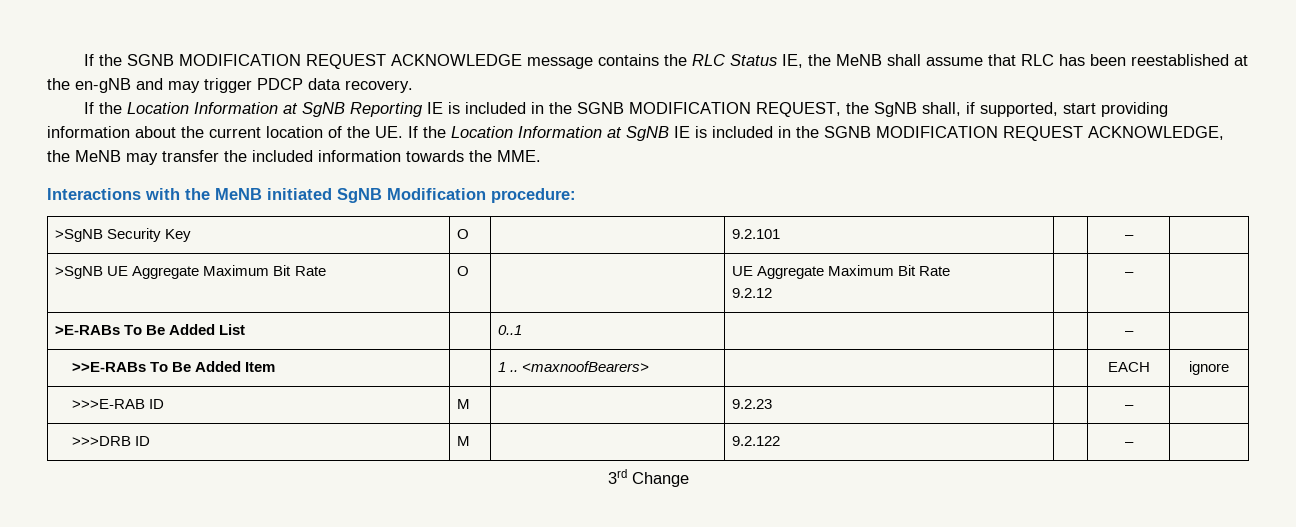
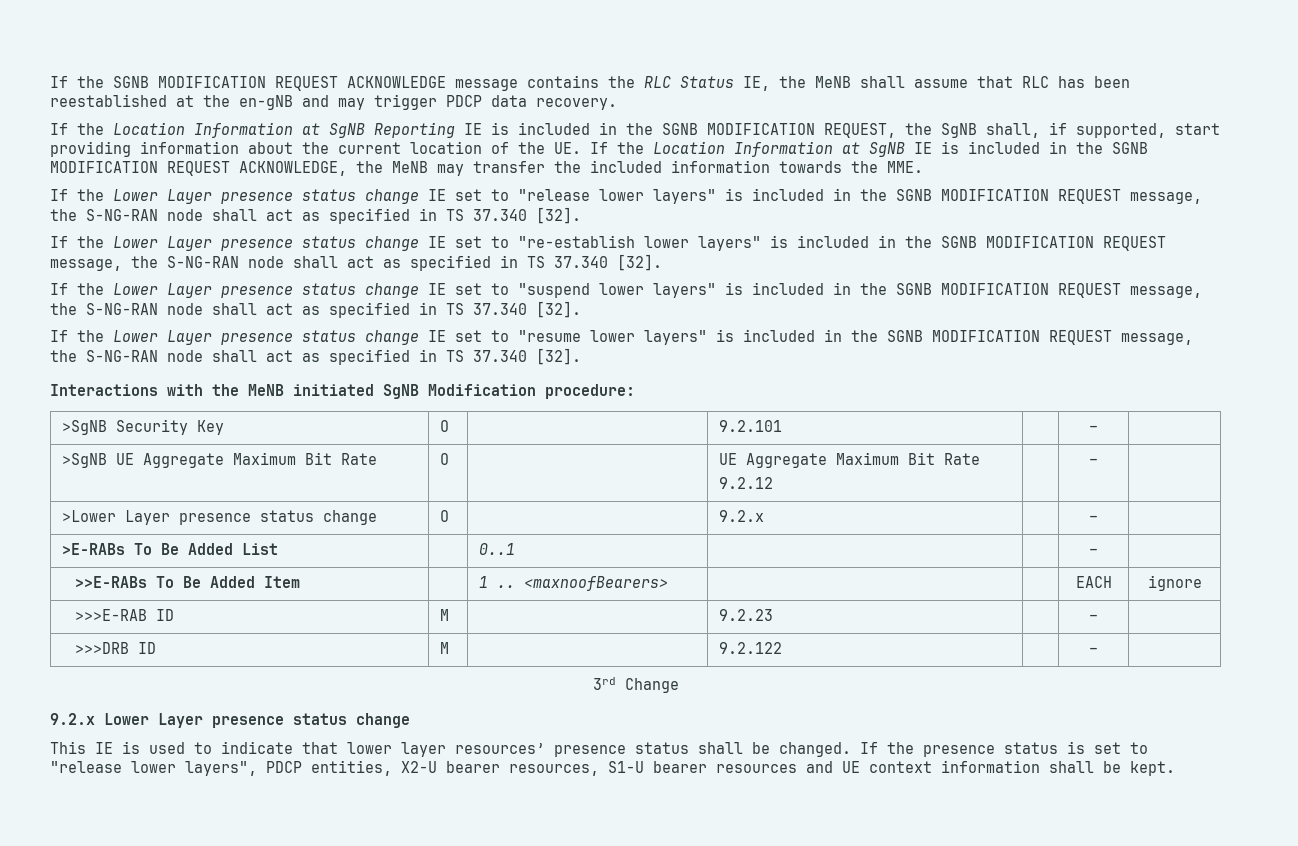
(541, 156) none -> [50,188,1202,204] [50,207,581,224] [50,235,1166,251] [50,254,662,271] [50,282,1202,298] [50,301,581,318] [50,329,1193,345] [50,348,581,365] // If the Lower Layer presence status change IE set to "release lower layers" is included in the SGNB MODIFICATION REQUEST message, the S-NG-RAN node shall act as specified in TS 37.340 [32]. // If the Lower Layer presence status change IE set to "re-establish lower layers" is included in the SGNB MODIFICATION REQUEST message, the S-NG-RAN node shall act as specified in TS 37.340 [32]. // If the Lower Layer presence status change IE set to "suspend lower layers" is included in the SGNB MODIFICATION REQUEST message, the S-NG-RAN node shall act as specified in TS 37.340 [32]. // If the Lower Layer presence status change IE set to "resume lower layers" is included in the SGNB MODIFICATION REQUEST message, the S-NG-RAN node shall act as specified in TS 37.340 [32].
(1134, 274) none -> [61,510,377,525] [439,510,449,522] [718,510,764,522] [1089,515,1098,522] // >Lower Layer presence status change | O | | 9.2.x | | – |
(689, 479) none -> [50,713,410,728] [50,741,1148,757] [50,760,1175,776] // 9.2.x Lower Layer presence status change // This IE is used to indicate that lower layer resources’ presence status shall be changed. If the presence status is set to "release lower layers", PDCP entities, X2-U bearer resources, S1-U bearer resources and UE context information shall be kept.

